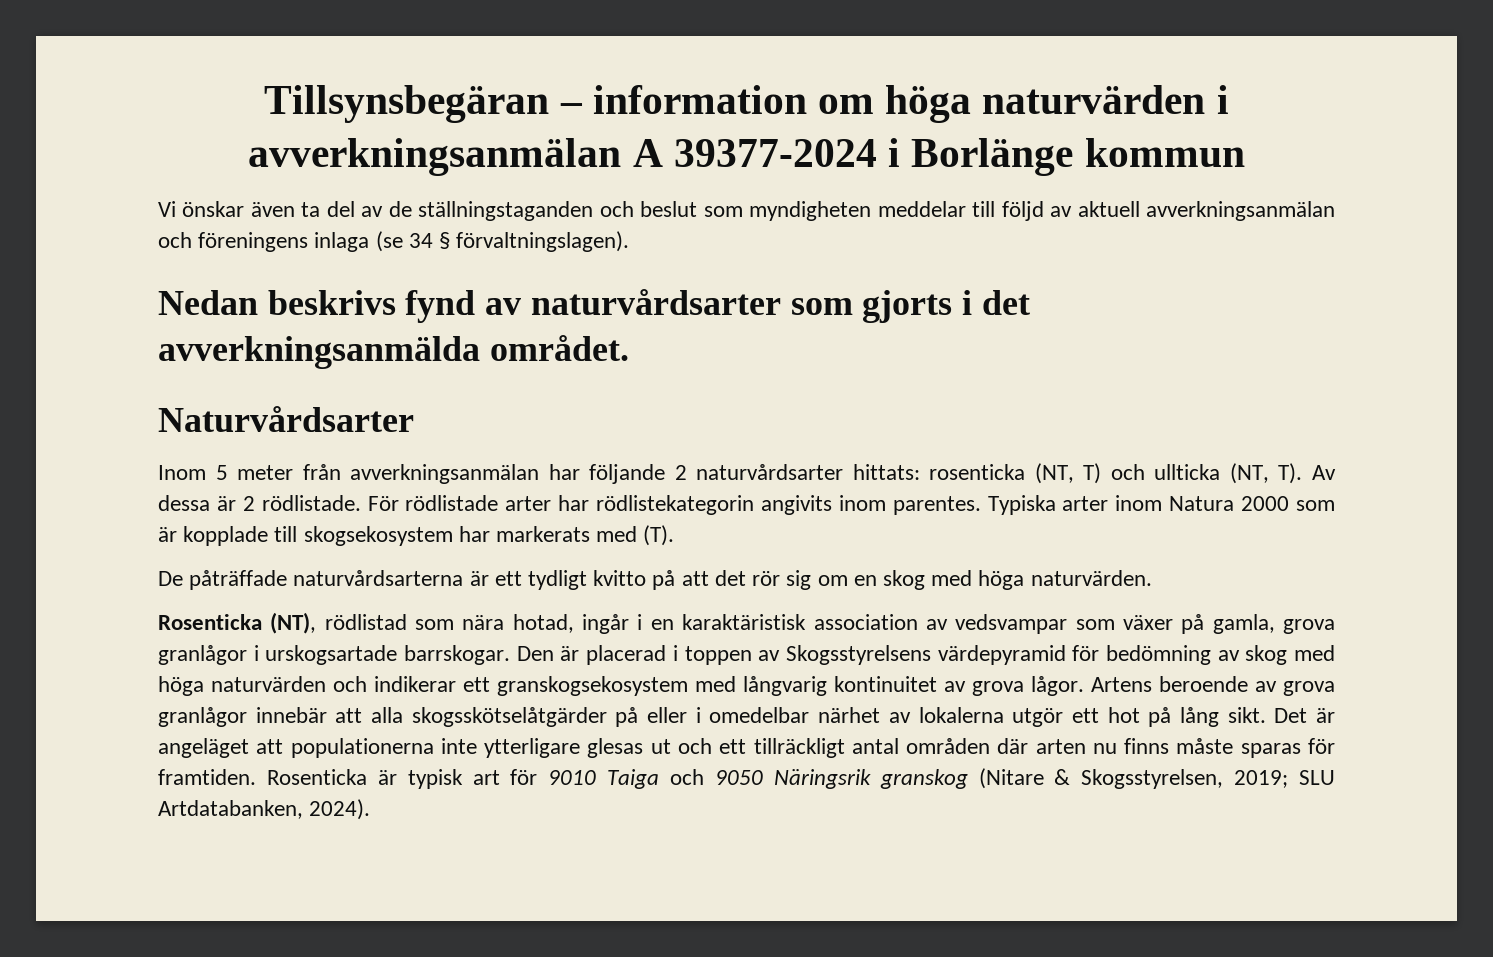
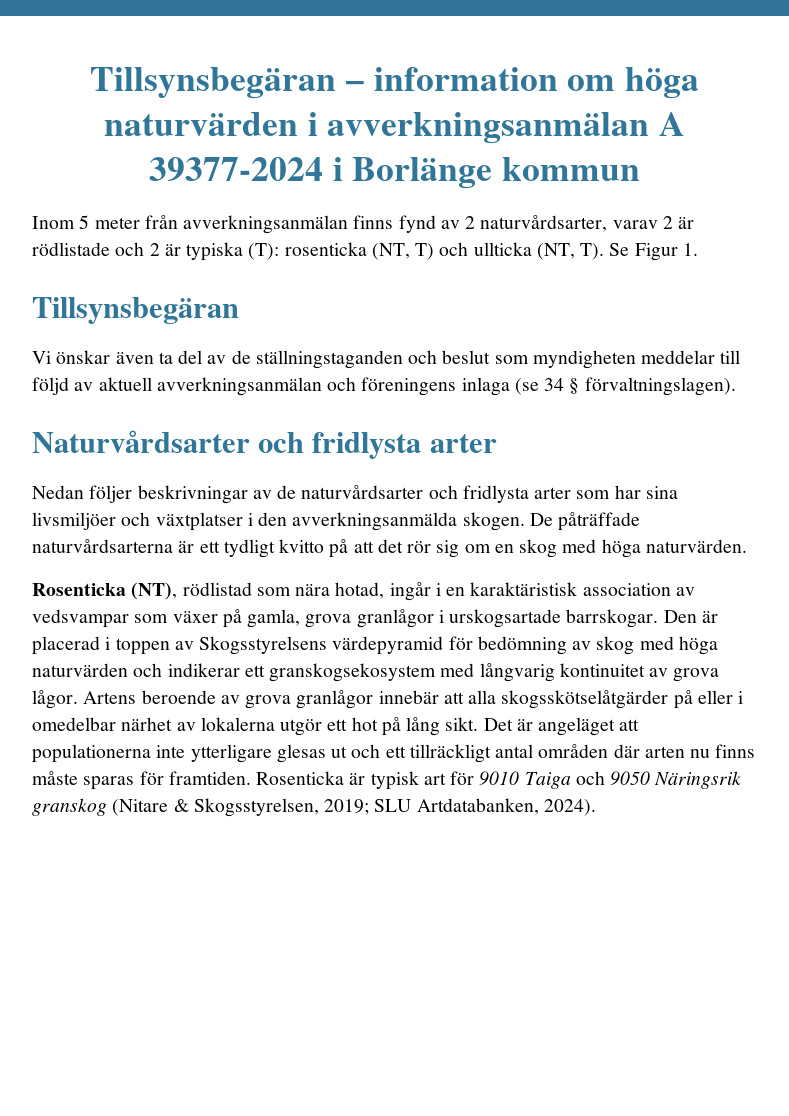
(1245, 152) none -> [32,215,695,234] [32,242,698,261] [32,297,239,324] // Inom 5 meter från avverkningsanmälan finns fynd av 2 naturvårdsarter, varav 2 är rödlistade och 2 är typiska (T): rosenticka (NT, T) och ullticka (NT, T). Se Figur 1. // Tillsynsbegäran
[158,289,1030,323] [158,335,629,369] [158,406,414,432] [158,463,1336,484] [158,495,1335,515] [158,525,675,546] Nedan beskrivs fynd av naturvårdsarter som gjorts i det avverkningsanmälda området. // Naturvårdsarter // Inom 5 meter från avverkningsanmälan har följande 2 naturvårdsarter hittats: rosenticka (NT, T) och ullticka (NT, T). Av dessa är 2 rödlistade. För rödlistade arter har rödlistekategorin angivits inom parentes. Typiska arter inom Natura 2000 som är kopplade till skogsekosystem har markerats med (T). // -> [32,430,497,459] [32,485,678,504] [32,512,525,531] Naturvårdsarter och fridlysta arter // Nedan följer beskrivningar av de naturvårdsarter och fridlysta arter som har sina livsmiljöer och växtplatser i den avverkningsanmälda skogen.

